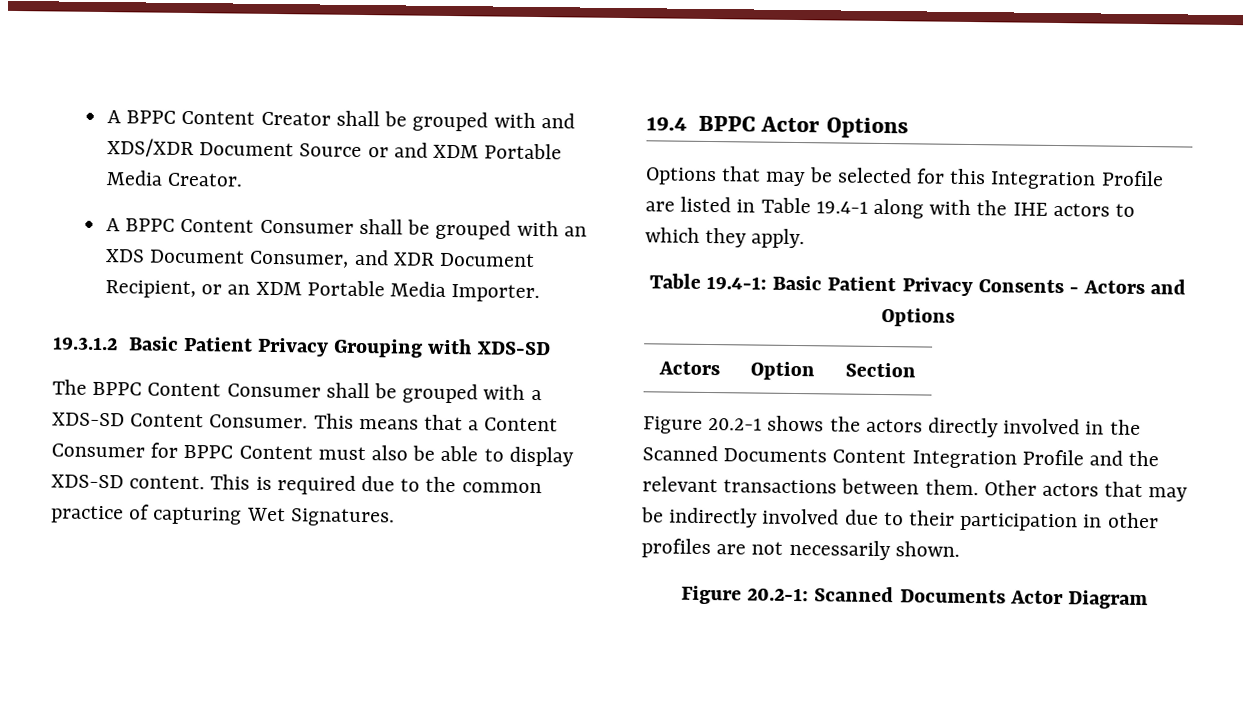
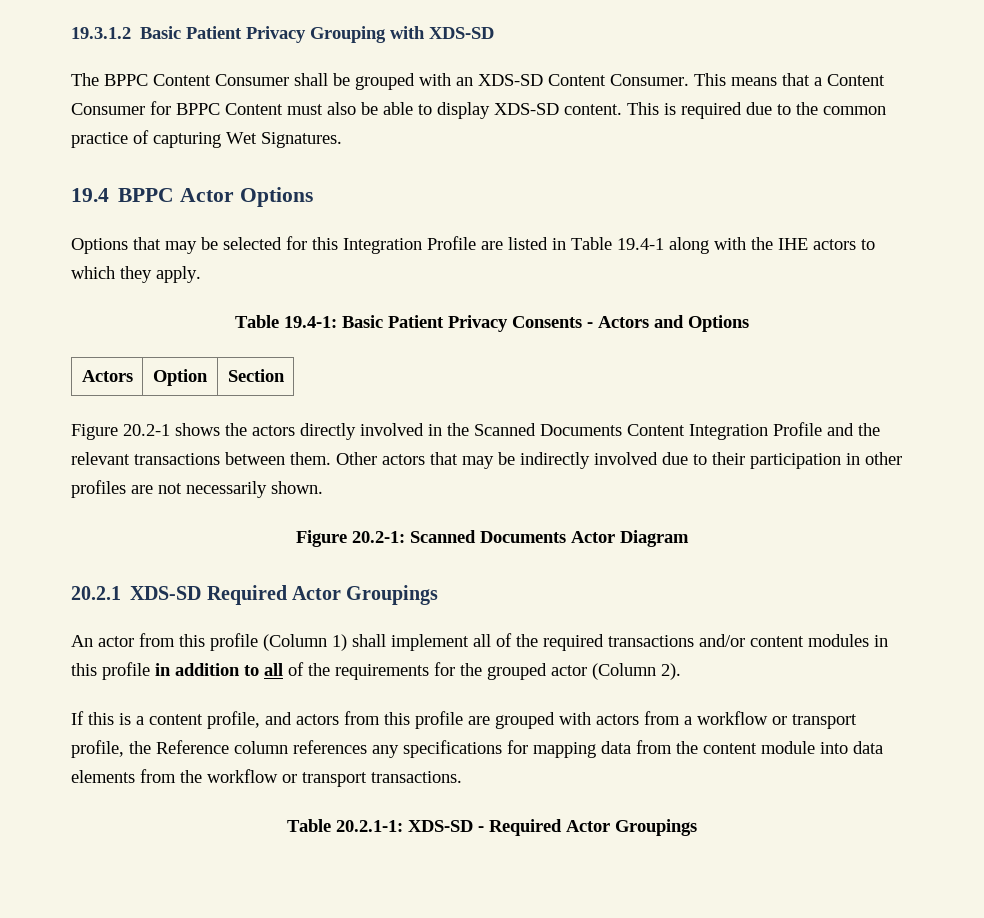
[107,110,575,132] [107,138,563,160] [106,170,244,187] [106,218,587,240] [106,249,536,268] [105,280,541,303] A BPPC Content Creator shall be grouped with and XDS/XDR Document Source or and XDM Portable Media Creator. // A BPPC Content Consumer shall be grouped with an XDS Document Consumer, and XDR Document Recipient, or an XDM Portable Media Importer. // -> (71, 33) none
[530,389,542,401] a -> [456,77,473,86] an
(1149, 600) none -> [71,585,439,605] [71,633,888,651] [71,662,681,680] [71,711,857,729] [71,740,883,758] [71,769,462,787] [287,819,697,836] // 20.2.1 XDS-SD Required Actor Groupings // An actor from this profile (Column 1) shall implement all of the required transactions and/or content modules in this profile in addition to all of the requirements for the grouped actor (Column 2). // If this is a content profile, and actors from this profile are grouped with actors from a workflow or transport profile, the Reference column references any specifications for mapping data from the content module into data elements from the workflow or transport transactions. // Table 20.2.1-1: XDS-SD - Required Actor Groupings

